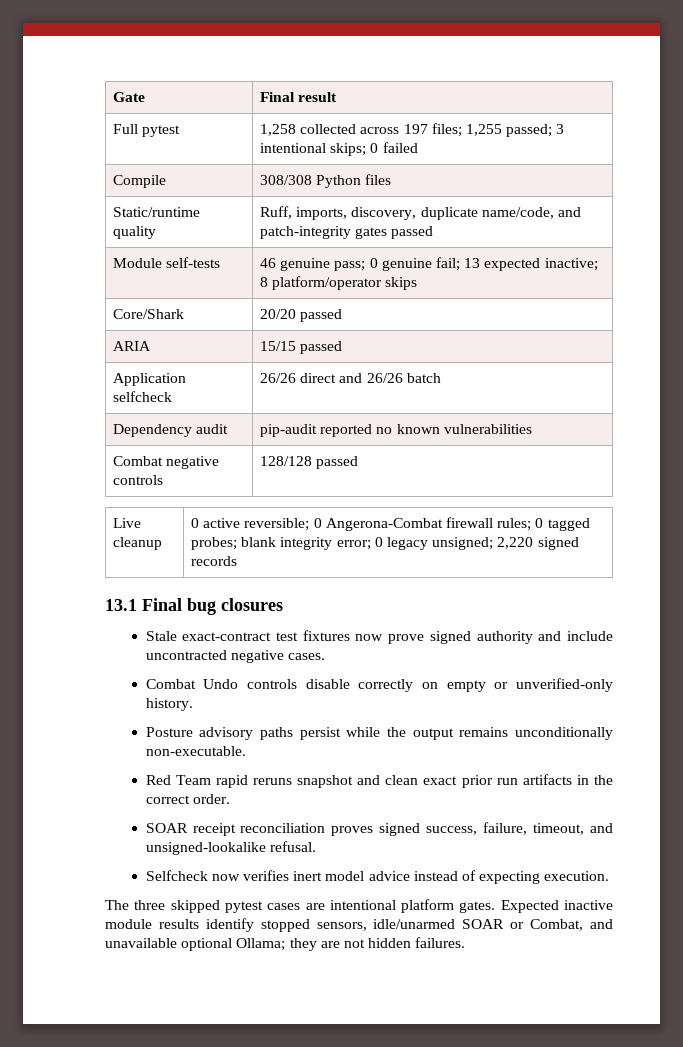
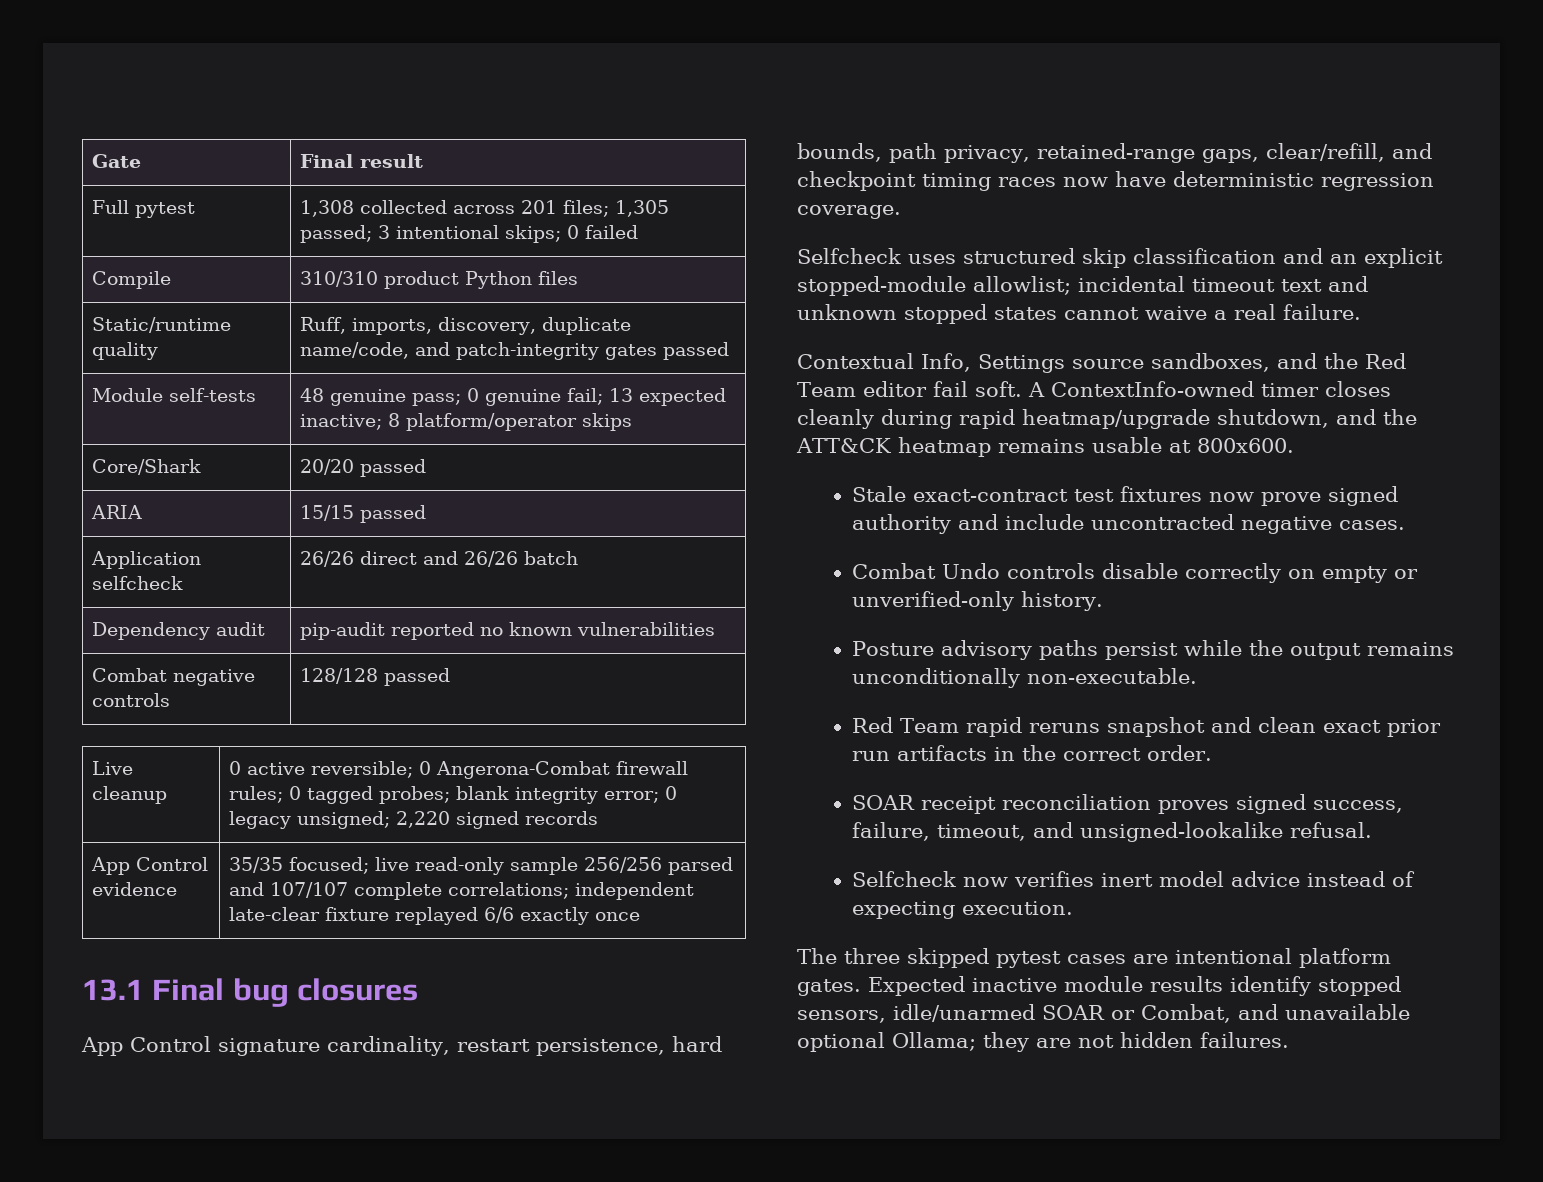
[260,124,297,136] 1,258 -> [300,200,355,217] 1,308
[403,123,503,137] 197 files; 1,255 -> [521,200,670,217] 201 files; 1,305
[260,175,313,185] 308/308 -> [300,271,460,289] 310/310 product
[260,258,277,268] 46 -> [300,388,325,402] 48
[105,598,283,615] // 13.1 Final bug closures -> [91,857,209,875] [92,882,178,896] [229,857,734,875] [229,882,695,900] [229,907,641,925] [82,978,419,1007] [81,1036,722,1056] [797,143,1432,163] [797,171,1434,191] [797,205,901,219] [797,248,1443,268] [797,276,1368,296] [797,304,1361,324] [797,353,1406,373] [797,381,1391,397] [797,409,1417,429] [796,437,1294,457] // App Control evidence | 35/35 focused; live read-only sample 256/256 parsed and 107/107 complete correlations; independent late-clear fixture replayed 6/6 exactly once // 13.1 Final bug closures // App Control signature cardinality, restart persistence, hard bounds, path privacy, retained-range gaps, clear/refill, and checkpoint timing races now have deterministic regression coverage. // Selfcheck uses structured skip classification and an explicit stopped-module allowlist; incidental timeout text and unknown stopped states cannot waive a real failure. // Contextual Info, Settings source sandboxes, and the Red Team editor fail soft. A ContextInfo-owned timer closes cleanly during rapid heatmap/upgrade shutdown, and the ATT&CK heatmap remains usable at 800x600.

